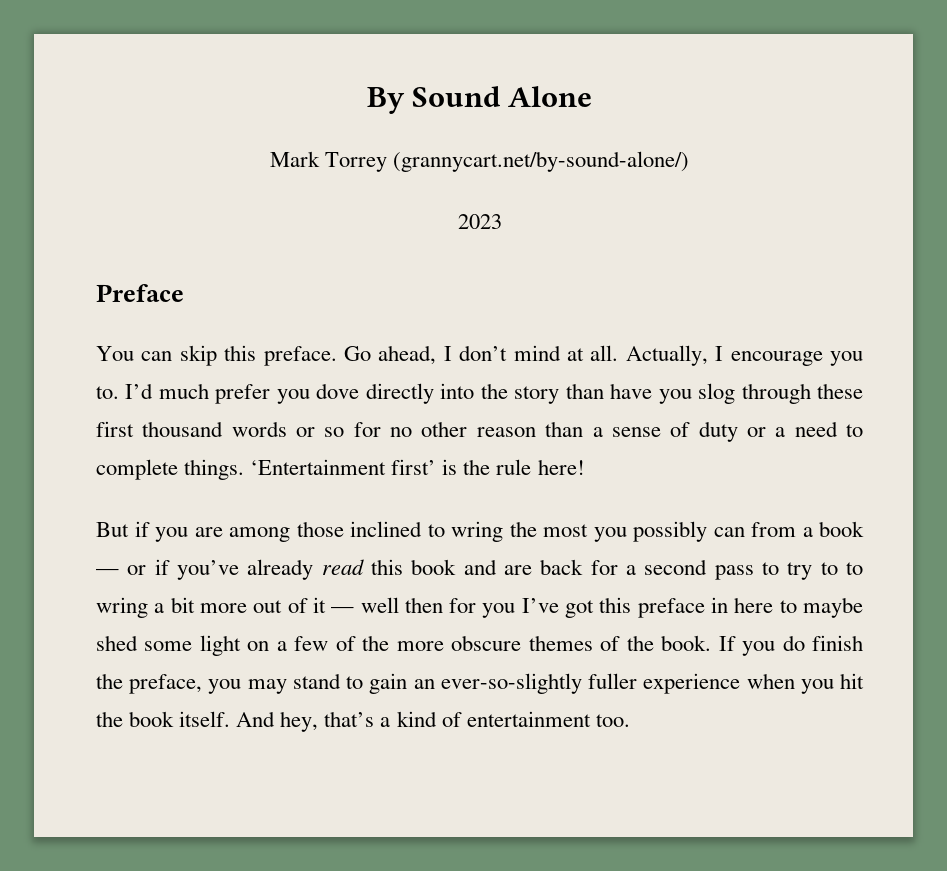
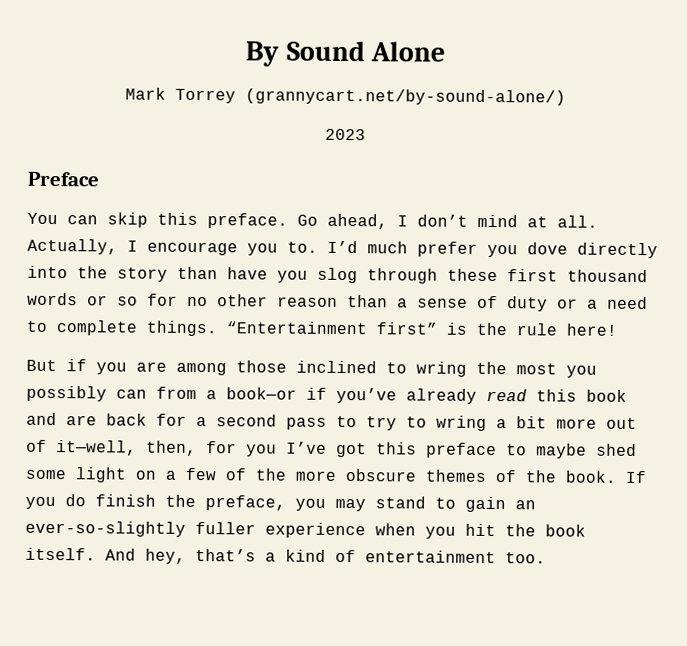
[250,459,437,475] ‘Entertainment first’ -> [226,321,438,335] “Entertainment first”
[819,521,864,537] [96,565,147,575] book — or -> [226,387,297,400] book—or
[846,562,864,575] to -> (427, 422) none
[312,597,443,613] it — well then -> [56,440,197,456] it—well, then,
[711,597,774,613] in here -> (497, 450) none

